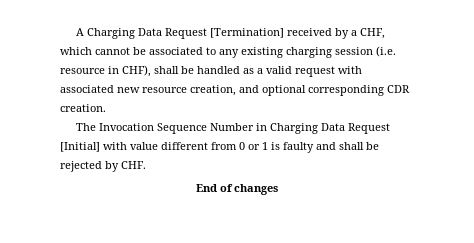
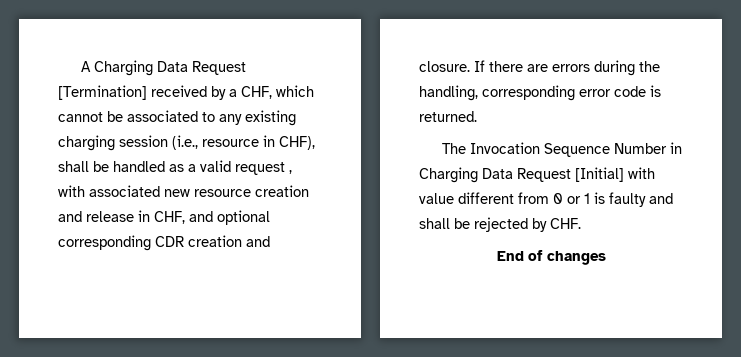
[376,46,396,57] (i.e. -> [172,135,198,150] (i.e.,
(335, 71) none -> [289,170,292,174] ,
[190,85,410,96] [60,104,106,112] creation, and optional corresponding CDR creation. -> [255,185,309,197] [58,210,270,225] [58,235,270,251] [419,60,660,76] [419,85,661,101] [419,111,477,122] creation and release in CHF, and optional corresponding CDR creation and closure. If there are errors during the handling, corresponding error code is returned.

